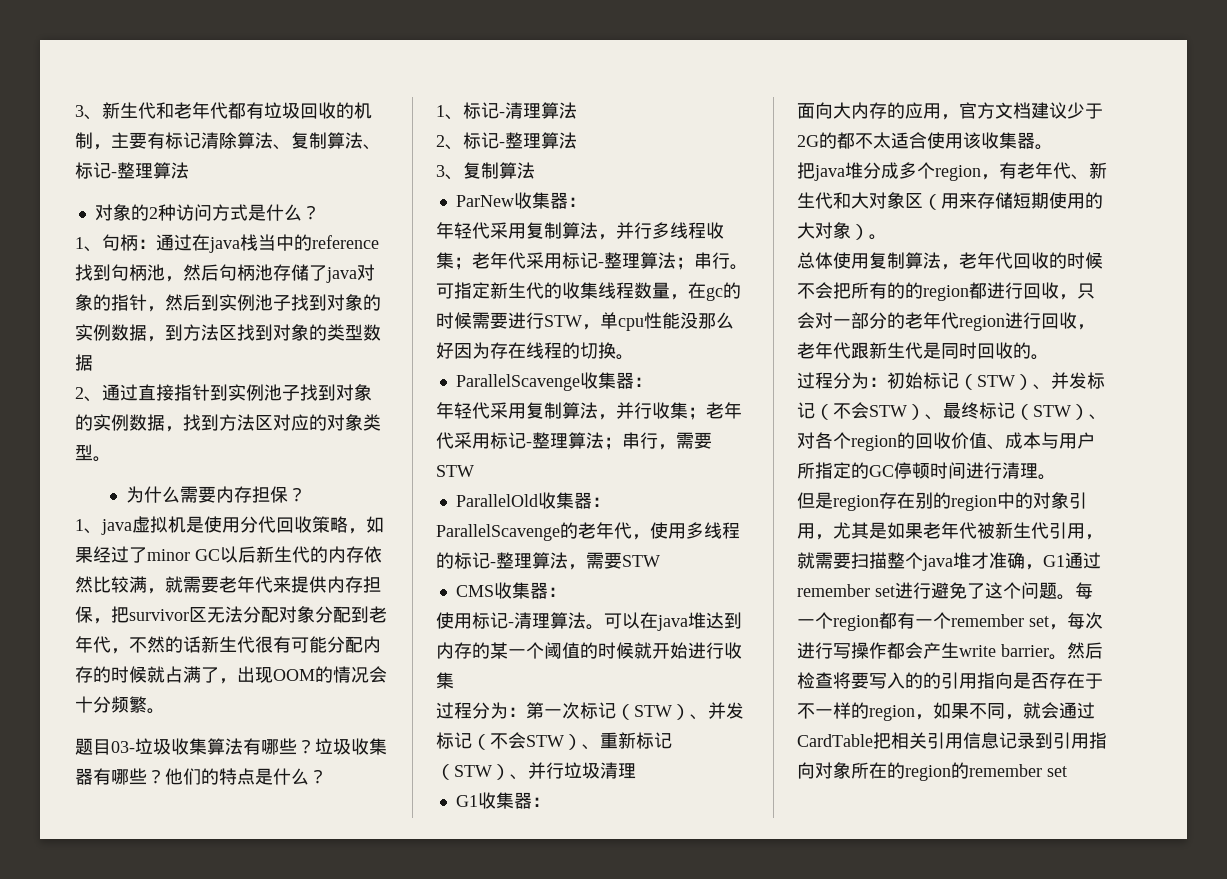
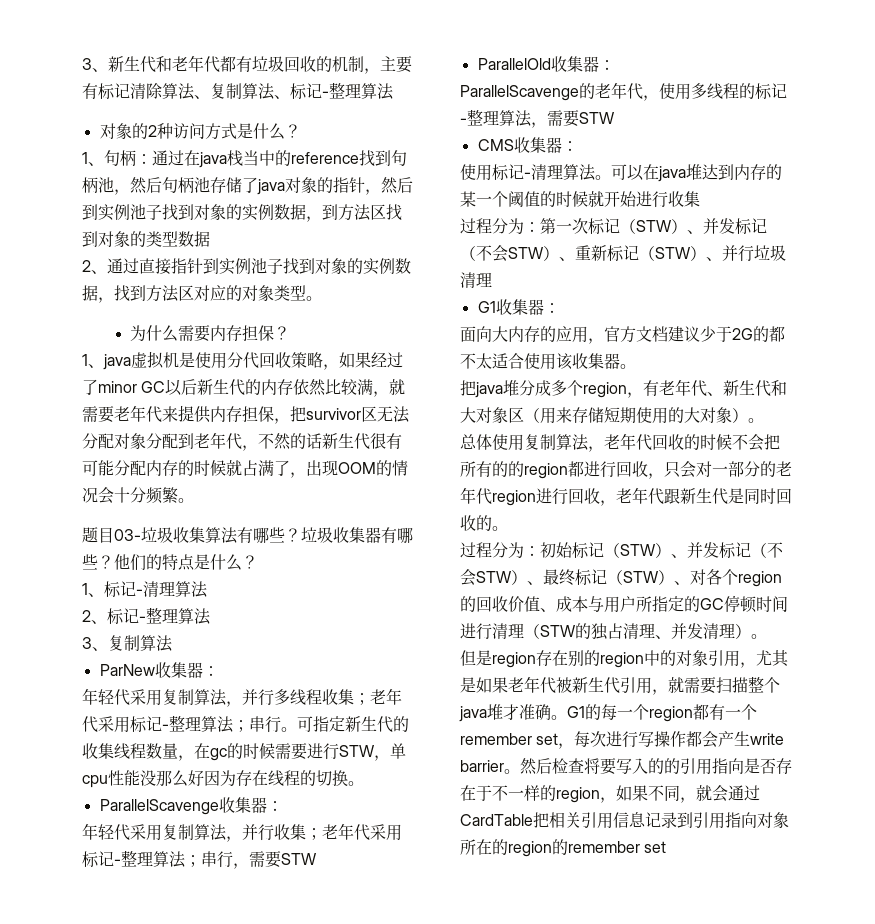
(1038, 471) none -> [524,623,751,640] （STW的独占清理、并发清理）
[1025,552,1101,570] [797,582,1075,600] ，G1通过remember set进行避免了这个问题。 -> [551,704,601,720] 。G1的

